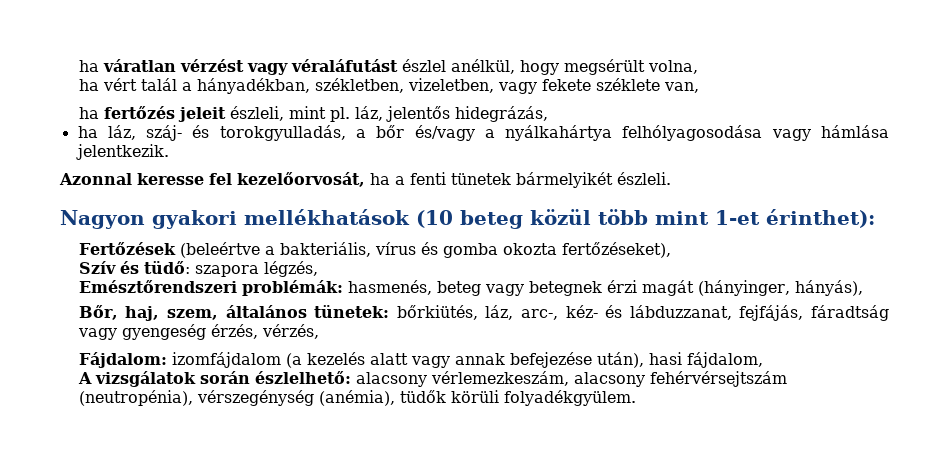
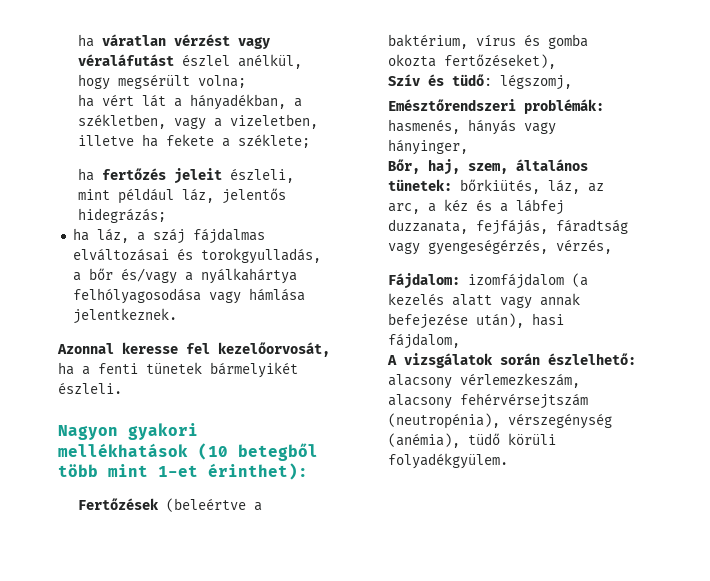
[647,60,698,74] volna, -> [198,75,247,88] volna;
[140,78,177,91] talál -> [142,94,167,107] lát
[314,78,699,94] székletben, vizeletben, vagy fekete széklete van, -> [294,98,303,107] [78,114,319,130] [78,134,311,148] a székletben, vagy a vizeletben, illetve ha fekete a széklete;
[329,107,350,122] pl. -> [118,188,175,204] például
[454,106,548,122] hidegrázás, -> [78,208,167,223] hidegrázás;
[146,125,183,141] száj- -> [136,228,265,244] [72,248,169,261] a száj fájdalmas elváltozásai
[75,144,169,160] jelentkezik. -> [72,308,177,324] jelentkeznek.
[460,209,591,229] beteg közül -> [238,443,318,461] betegből
[279,242,371,257] bakteriális, -> [388,34,469,49] baktérium,
[194,261,318,277] szapora légzés, -> [500,74,573,90] légszomj,
[436,280,863,296] beteg vagy betegnek érzi magát (hányinger, hányás), -> [468,119,557,135] [388,139,469,155] hányás vagy hányinger,
[520,305,732,320] arc-, kéz- és lábduzzanat, -> [588,183,605,192] [388,199,565,215] [388,219,469,234] az arc, a kéz és a lábfej duzzanata,
[121,324,258,340] gyengeség érzés, -> [428,239,549,255] gyengeségérzés,
[399,390,446,403] tüdők -> [468,433,501,445] tüdő

